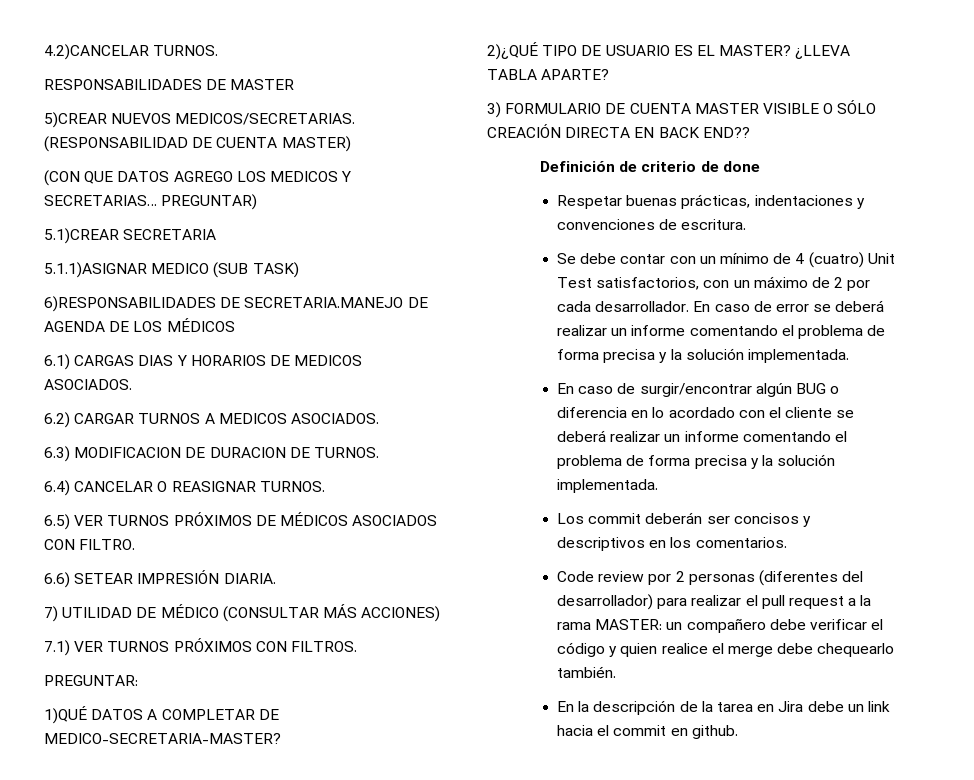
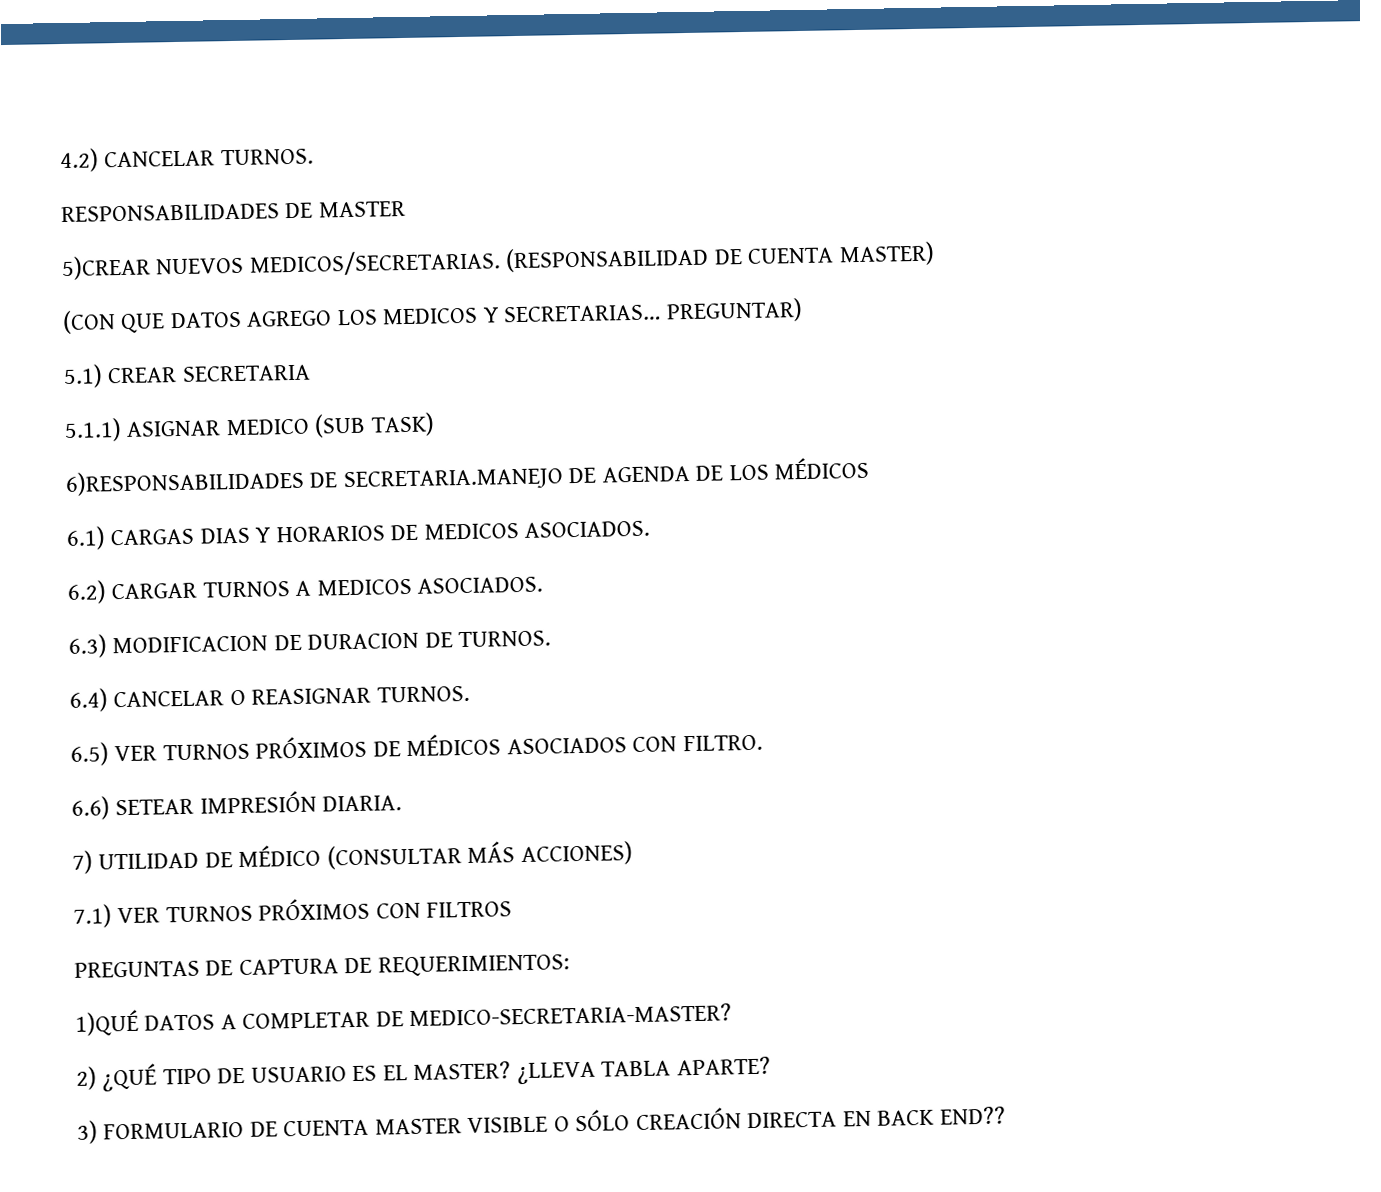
[44,44,149,60] 4.2)CANCELAR -> [60,148,216,173] 4.2) CANCELAR
[44,228,119,244] 5.1)CREAR -> [63,364,178,389] 5.1) CREAR
[44,262,147,278] 5.1.1)ASIGNAR -> [64,418,222,442] 5.1.1) ASIGNAR
[290,641,357,652] [44,675,138,686] FILTROS. // PREGUNTAR: -> [426,901,513,918] [74,954,570,978] FILTROS // PREGUNTAS DE CAPTURA DE REQUERIMIENTOS:
[487,42,538,60] 2)¿QUÉ -> [76,1063,158,1092] 2) ¿QUÉ
[540,161,760,172] [557,194,865,209] [557,219,747,230] [557,252,895,268] [557,276,871,291] [557,300,885,312] [557,325,886,339] [557,348,850,363] [557,383,840,397] [557,407,855,418] [557,430,848,442] [557,454,836,469] [557,479,659,493] [557,512,812,527] [557,537,787,551] [557,570,864,586] [557,594,872,610] [557,618,884,633] [557,642,895,657] [557,666,617,678] [557,700,890,715] [557,725,738,739] // Definición de criterio de done // Respetar buenas prácticas, indentaciones y convenciones de escritura. // Se debe contar con un mínimo de 4 (cuatro) Unit Test satisfactorios, con un máximo de 2 por cada desarrollador. En caso de error se deberá realizar un informe comentando el problema de forma precisa y la solución implementada. // En caso de surgir/encontrar algún BUG o diferencia en lo acordado con el cliente se deberá realizar un informe comentando el problema de forma precisa y la solución implementada. // Los commit deberán ser concisos y descriptivos en los comentarios. // Code review por 2 personas (diferentes del desarrollador) para realizar el pull request a la rama MASTER: un compañero debe verificar el código y quien realice el merge debe chequearlo también. // En la descripción de la tarea en Jira debe un link hacia el commit en github. -> (1006, 1115) none

